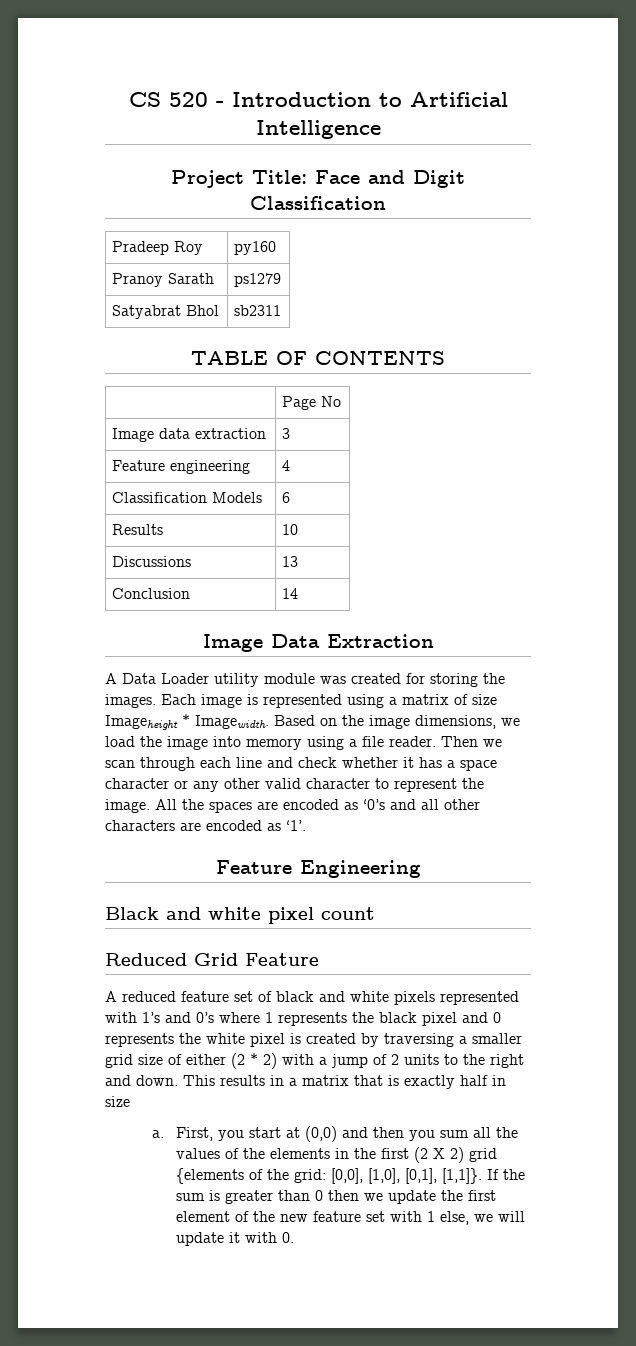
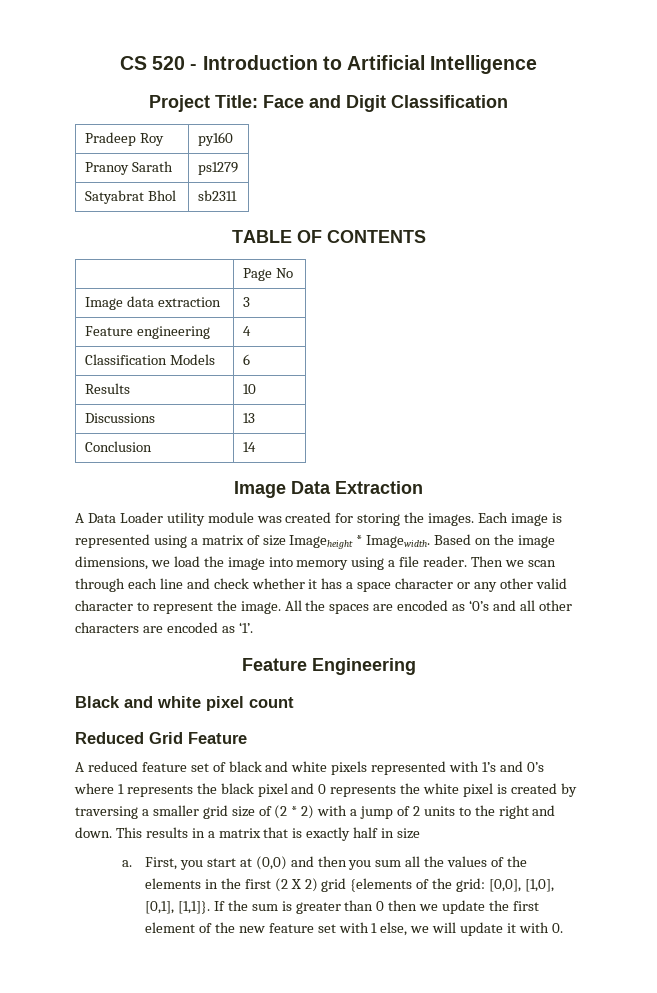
[186,1054,226,1065] either -> (272, 811) none

